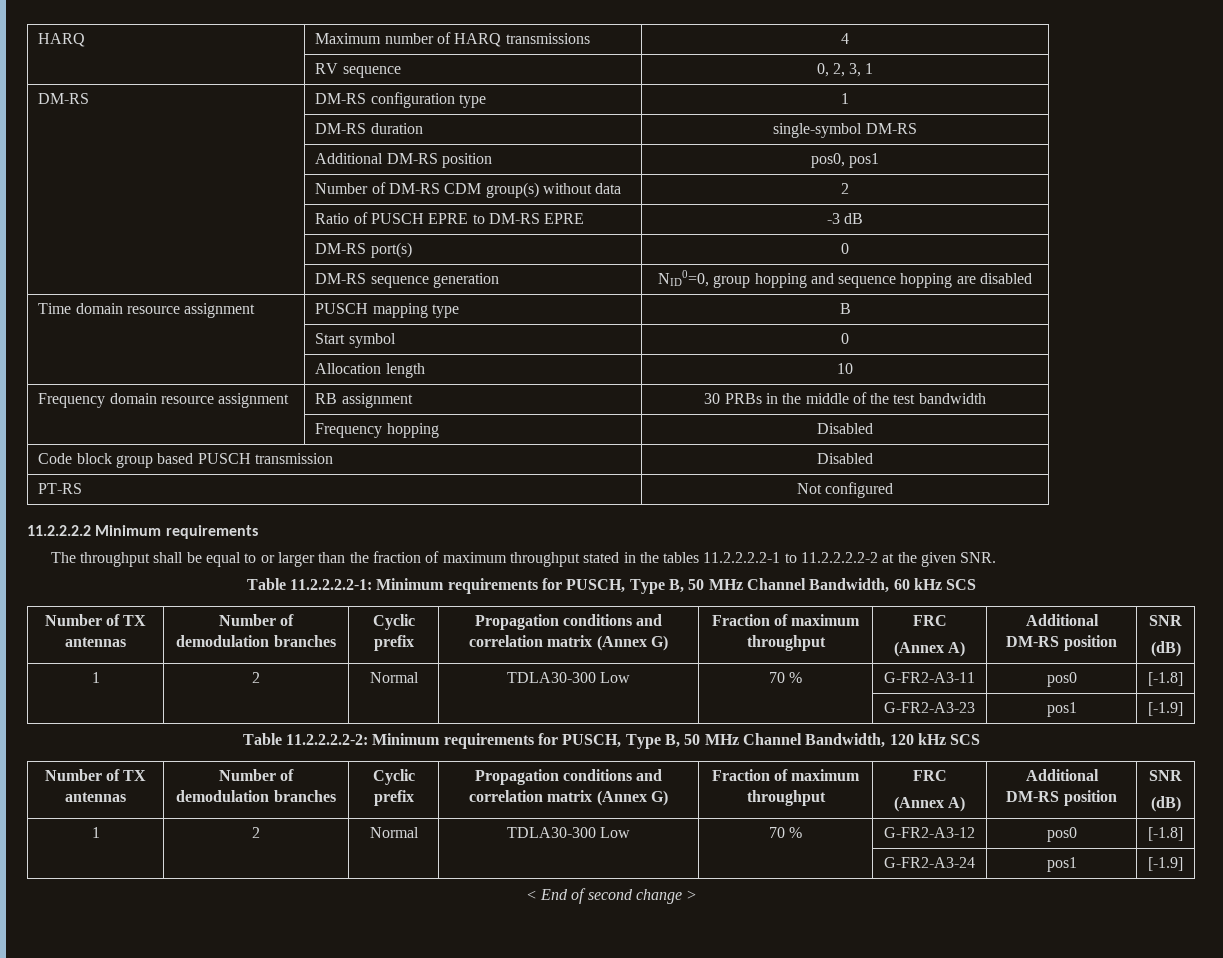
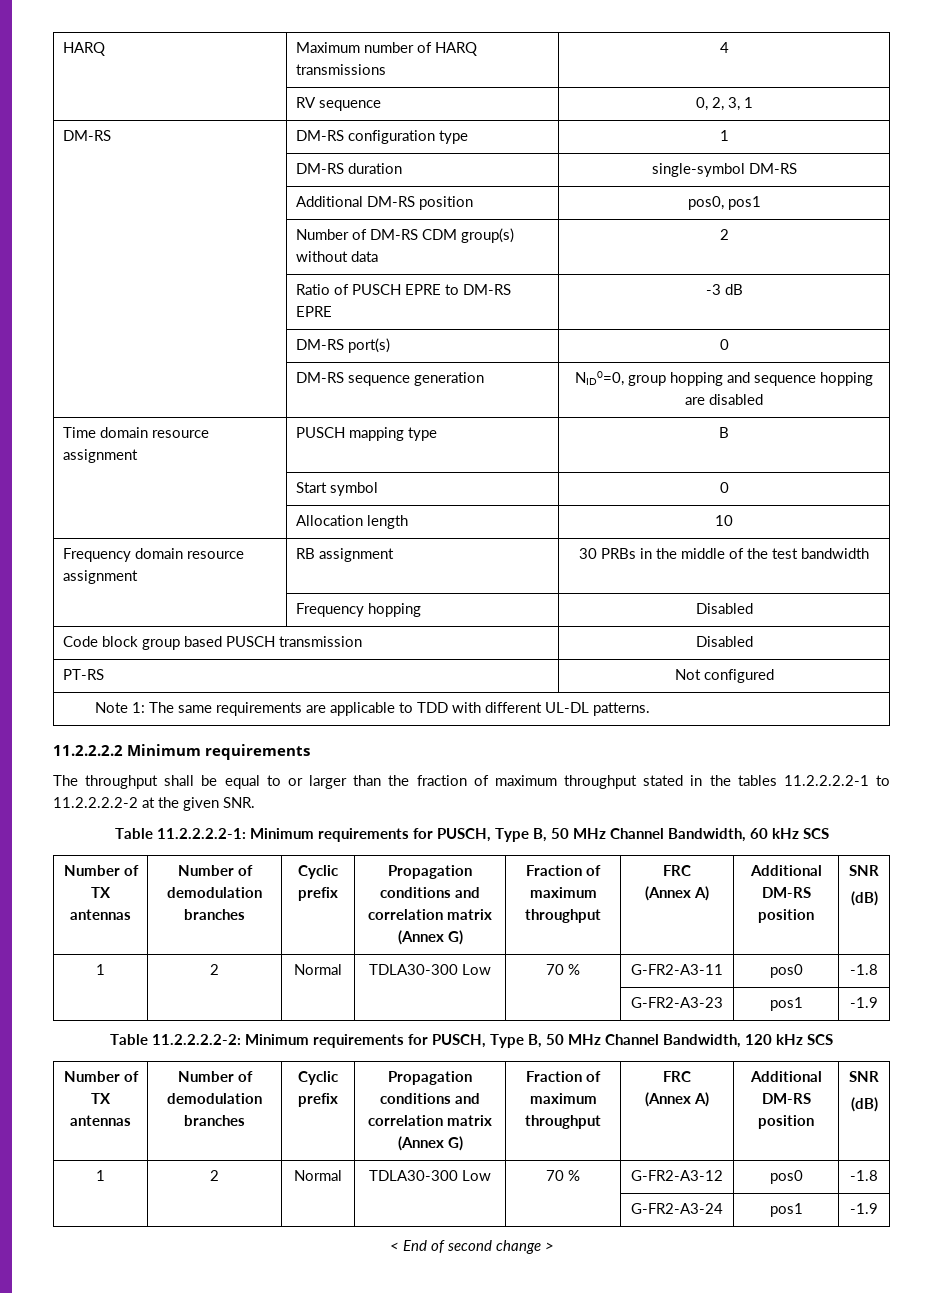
(894, 490) none -> [95,702,651,716] // Note 1: The same requirements are applicable to TDD with different UL-DL patterns.
[1148,672,1183,686] [-1.8] -> [850,964,878,975] -1.8
[1148,702,1183,716] [-1.9] -> [850,997,878,1008] -1.9
[1148,827,1183,841] [-1.8] -> [850,1170,878,1181] -1.8
[1148,857,1183,871] [-1.9] -> [850,1203,878,1214] -1.9

